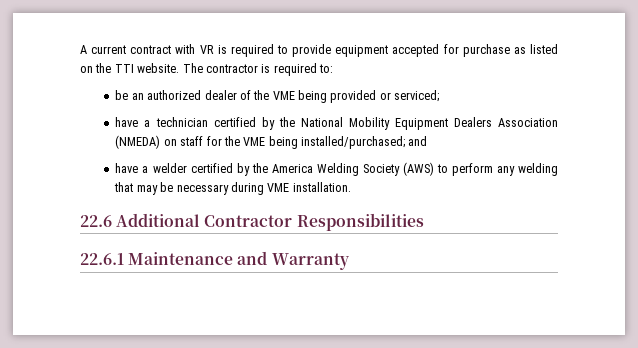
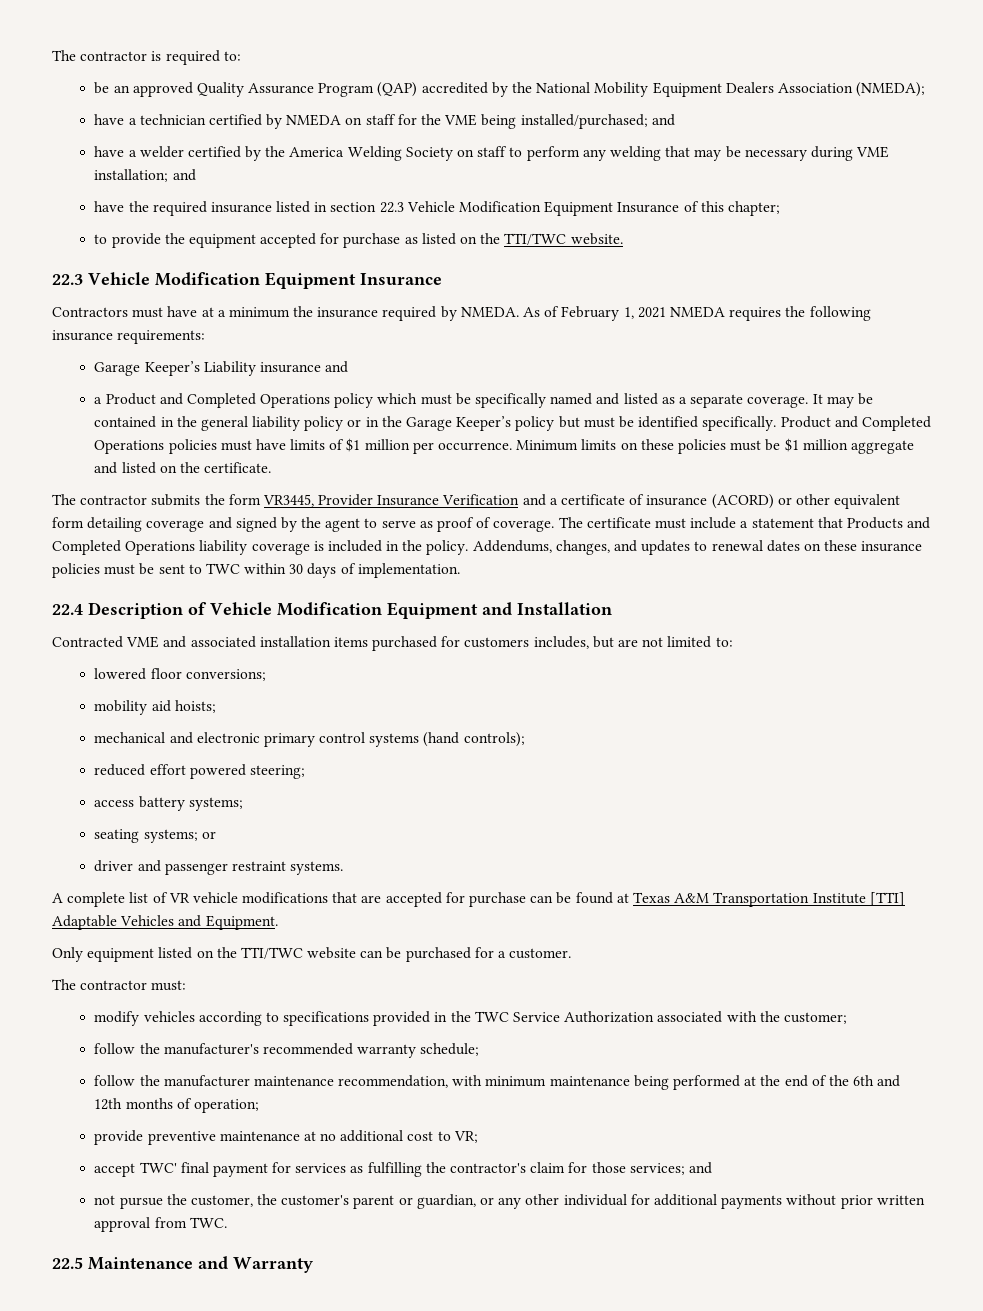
[80,44,558,57] [80,63,180,73] A current contract with VR is required to provide equipment accepted for purchase as listed on the TTI website. -> (52, 55) none
[147,90,440,103] [115,117,256,127] authorized dealer of the VME being provided or serviced; // have a technician certified -> [132,82,488,97] approved Quality Assurance Program (QAP) accredited
[115,135,161,149] (NMEDA) -> [856,82,926,97] [94,114,342,129] (NMEDA); // have a technician certified by NMEDA
[402,162,434,176] (AWS) -> [457,146,508,157] on staff
[292,182,351,192] [80,213,424,231] [80,253,124,265] installation. // 22.6 Additional Contractor Responsibilities // 22.6.1 -> [94,169,196,182] [94,201,780,216] [94,233,623,248] [52,272,442,289] [52,306,871,321] [52,330,206,344] [94,361,349,376] [94,393,873,408] [94,416,931,431] [94,438,914,454] [94,462,272,474] [52,494,901,509] [52,517,931,532] [52,540,923,555] [52,563,460,578] [52,602,612,619] [52,636,733,651] [94,668,266,681] [94,700,216,715] [94,732,525,747] [94,764,305,779] [94,796,243,811] [94,829,216,843] [94,860,344,875] [52,892,905,907] [52,915,278,930] [52,947,572,962] [52,979,187,991] [94,1011,847,1026] [94,1043,480,1058] [94,1075,901,1090] [94,1098,259,1113] [94,1130,478,1145] [94,1162,712,1177] [94,1194,925,1209] [94,1217,227,1232] [52,1257,83,1269] installation; and // have the required insurance listed in section 22.3 Vehicle Modification Equipment Insurance of this chapter; // to provide the equipment accepted for purchase as listed on the TTI/TWC website. // 22.3 Vehicle Modification Equipment Insurance // Contractors must have at a minimum the insurance required by NMEDA. As of February 1, 2021 NMEDA requires the following insurance requirements: // Garage Keeper’s Liability insurance and // a Product and Completed Operations policy which must be specifically named and listed as a separate coverage. It may be contained in the general liability policy or in the Garage Keeper’s policy but must be identified specifically. Product and Completed Operations policies must have limits of $1 million per occurrence. Minimum limits on these policies must be $1 million aggregate and listed on the certificate. // The contractor submits the form VR3445, Provider Insurance Verification and a certificate of insurance (ACORD) or other equivalent form detailing coverage and signed by the agent to serve as proof of coverage. The certificate must include a statement that Products and Completed Operations liability coverage is included in the policy. Addendums, changes, and updates to renewal dates on these insurance policies must be sent to TWC within 30 days of implementation. // 22.4 Description of Vehicle Modification Equipment and Installation // Contracted VME and associated installation items purchased for customers includes, but are not limited to: // lowered floor conversions; // mobility aid hoists; // mechanical and electronic primary control systems (hand controls); // reduced effort powered steering; // access battery systems; // seating systems; or // driver and passenger restraint systems. // A complete list of VR vehicle modifications that are accepted for purchase can be found at Texas A&M Transportation Institute [TTI] Adaptable Vehicles and Equipment. // Only equipment listed on the TTI/TWC website can be purchased for a customer. // The contractor must: // modify vehicles according to specifications provided in the TWC Service Authorization associated with the customer; // follow the manufacturer's recommended warranty schedule; // follow the manufacturer maintenance recommendation, with minimum maintenance being performed at the end of the 6th and 12th months of operation; // provide preventive maintenance at no additional cost to VR; // accept TWC' final payment for services as fulfilling the contractor's claim for those services; and // not pursue the customer, the customer's parent or guardian, or any other individual for additional payments without prior written approval from TWC. // 22.5

